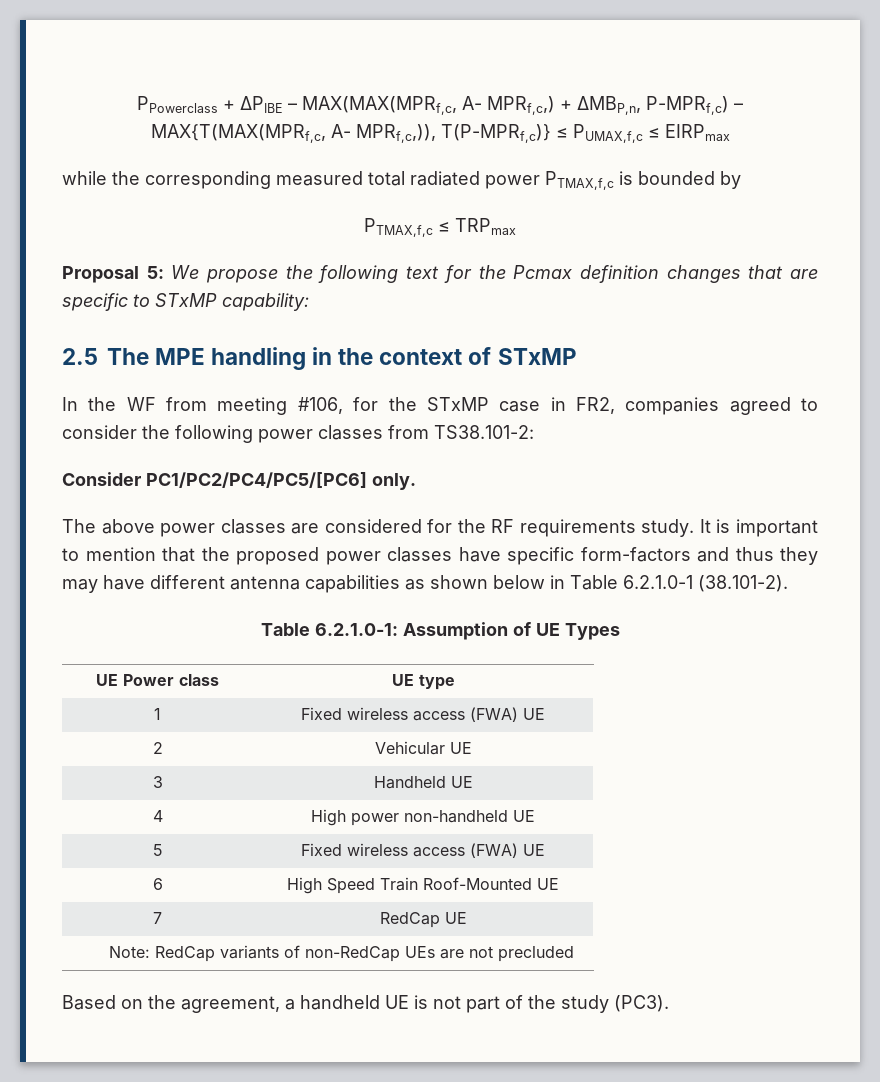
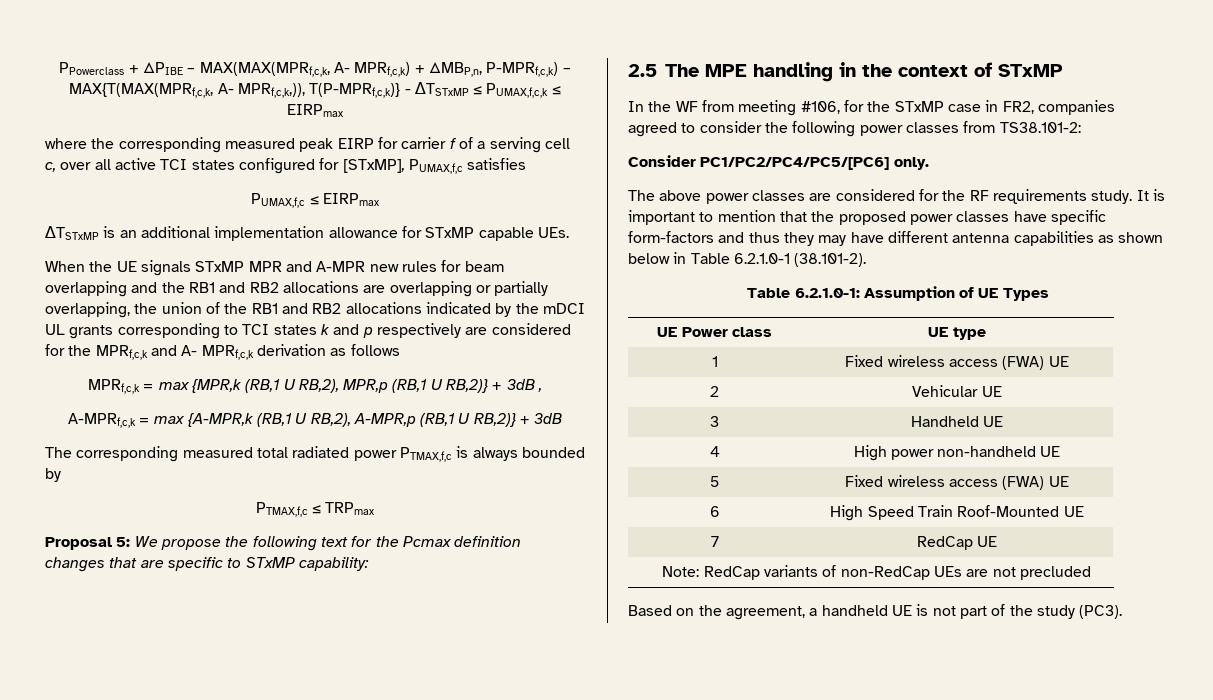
[302,96,743,115] [150,124,730,143] [62,171,140,185] MAX(MAX(MPRf,c, A- MPRf,c,) + ΔMBP,n, P-MPRf,c) – MAX{T(MAX(MPRf,c, A- MPRf,c,)), T(P-MPRf,c)} ≤ PUMAX,f,c ≤ EIRPmax // while the -> [199,62,571,77] [69,82,561,98] [287,104,344,117] [45,137,570,153] [45,158,527,174] [251,193,380,208] [44,226,569,241] [45,260,504,276] [45,281,549,297] [45,302,585,318] [45,323,571,339] [45,344,400,360] [87,379,543,394] [67,413,563,428] [45,447,72,458] MAX(MAX(MPRf,c,k, A- MPRf,c,k) + ΔMBP,n, P-MPRf,c,k) – MAX{T(MAX(MPRf,c,k, A- MPRf,c,k,)), T(P-MPRf,c,k)} - ∆TSTxMP ≤ PUMAX,f,c,k ≤ EIRPmax // where the corresponding measured peak EIRP for carrier f of a serving cell c, over all active TCI states configured for [STxMP], PUMAX,f,c satisfies // PUMAX,f,c ≤ EIRPmax // ∆TSTxMP is an additional implementation allowance for STxMP capable UEs. // When the UE signals STxMP MPR and A-MPR new rules for beam overlapping and the RB1 and RB2 allocations are overlapping or partially overlapping, the union of the RB1 and RB2 allocations indicated by the mDCI UL grants corresponding to TCI states k and p respectively are considered for the MPRf,c,k and A- MPRf,c,k derivation as follows // MPRf,c,k = max {MPR,k (RB,1 U RB,2), MPR,p (RB,1 U RB,2)} + 3dB , // A-MPRf,c,k = max {A-MPR,k (RB,1 U RB,2), A-MPR,p (RB,1 U RB,2)} + 3dB // The
(633, 178) none -> [472,447,518,461] always

